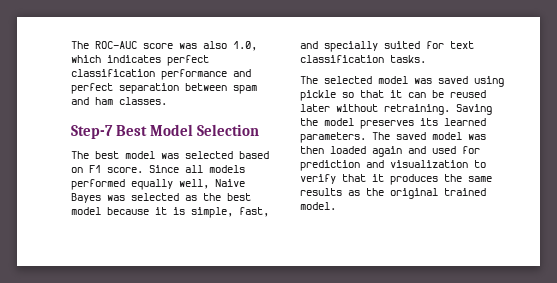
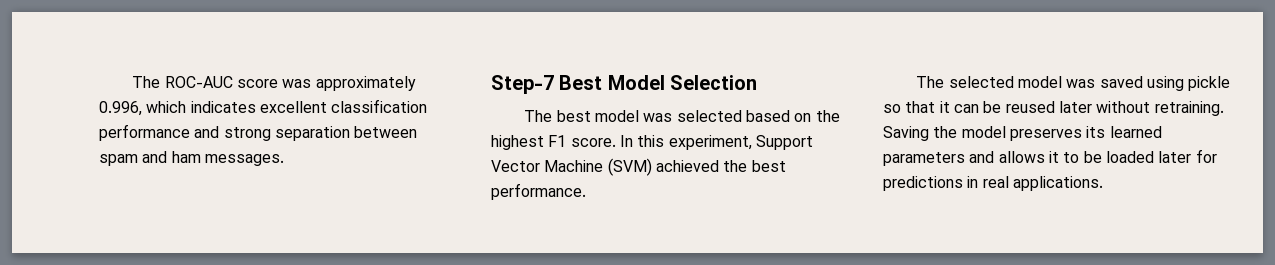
[203,41,257,51] also 1.0, -> [315,76,416,91] [99,101,142,116] approximately 0.996,
[167,55,209,66] perfect -> [259,101,327,113] excellent
[71,83,113,94] perfect -> [223,127,271,141] strong
[119,97,167,105] classes. -> [204,154,284,166] messages.
[89,165,245,173] [71,179,245,190] [71,193,251,203] [71,207,269,218] [300,41,474,52] [300,55,426,63] F1 score. Since all models performed equally well, Naive Bayes was selected as the best model because it is simple, fast, and specially suited for text classification tasks. -> [815,110,840,122] [491,135,813,150] [491,158,786,176] [491,183,586,200] the highest F1 score. In this experiment, Support Vector Machine (SVM) achieved the best performance.
[300,132,486,143] [300,146,480,157] [300,160,486,171] [300,174,492,185] [300,188,486,199] [300,202,336,210] parameters. The saved model was then loaded again and used for prediction and visualization to verify that it produces the same results as the original trained model. -> [883,149,1217,166] [883,176,1103,191] parameters and allows it to be loaded later for predictions in real applications.

